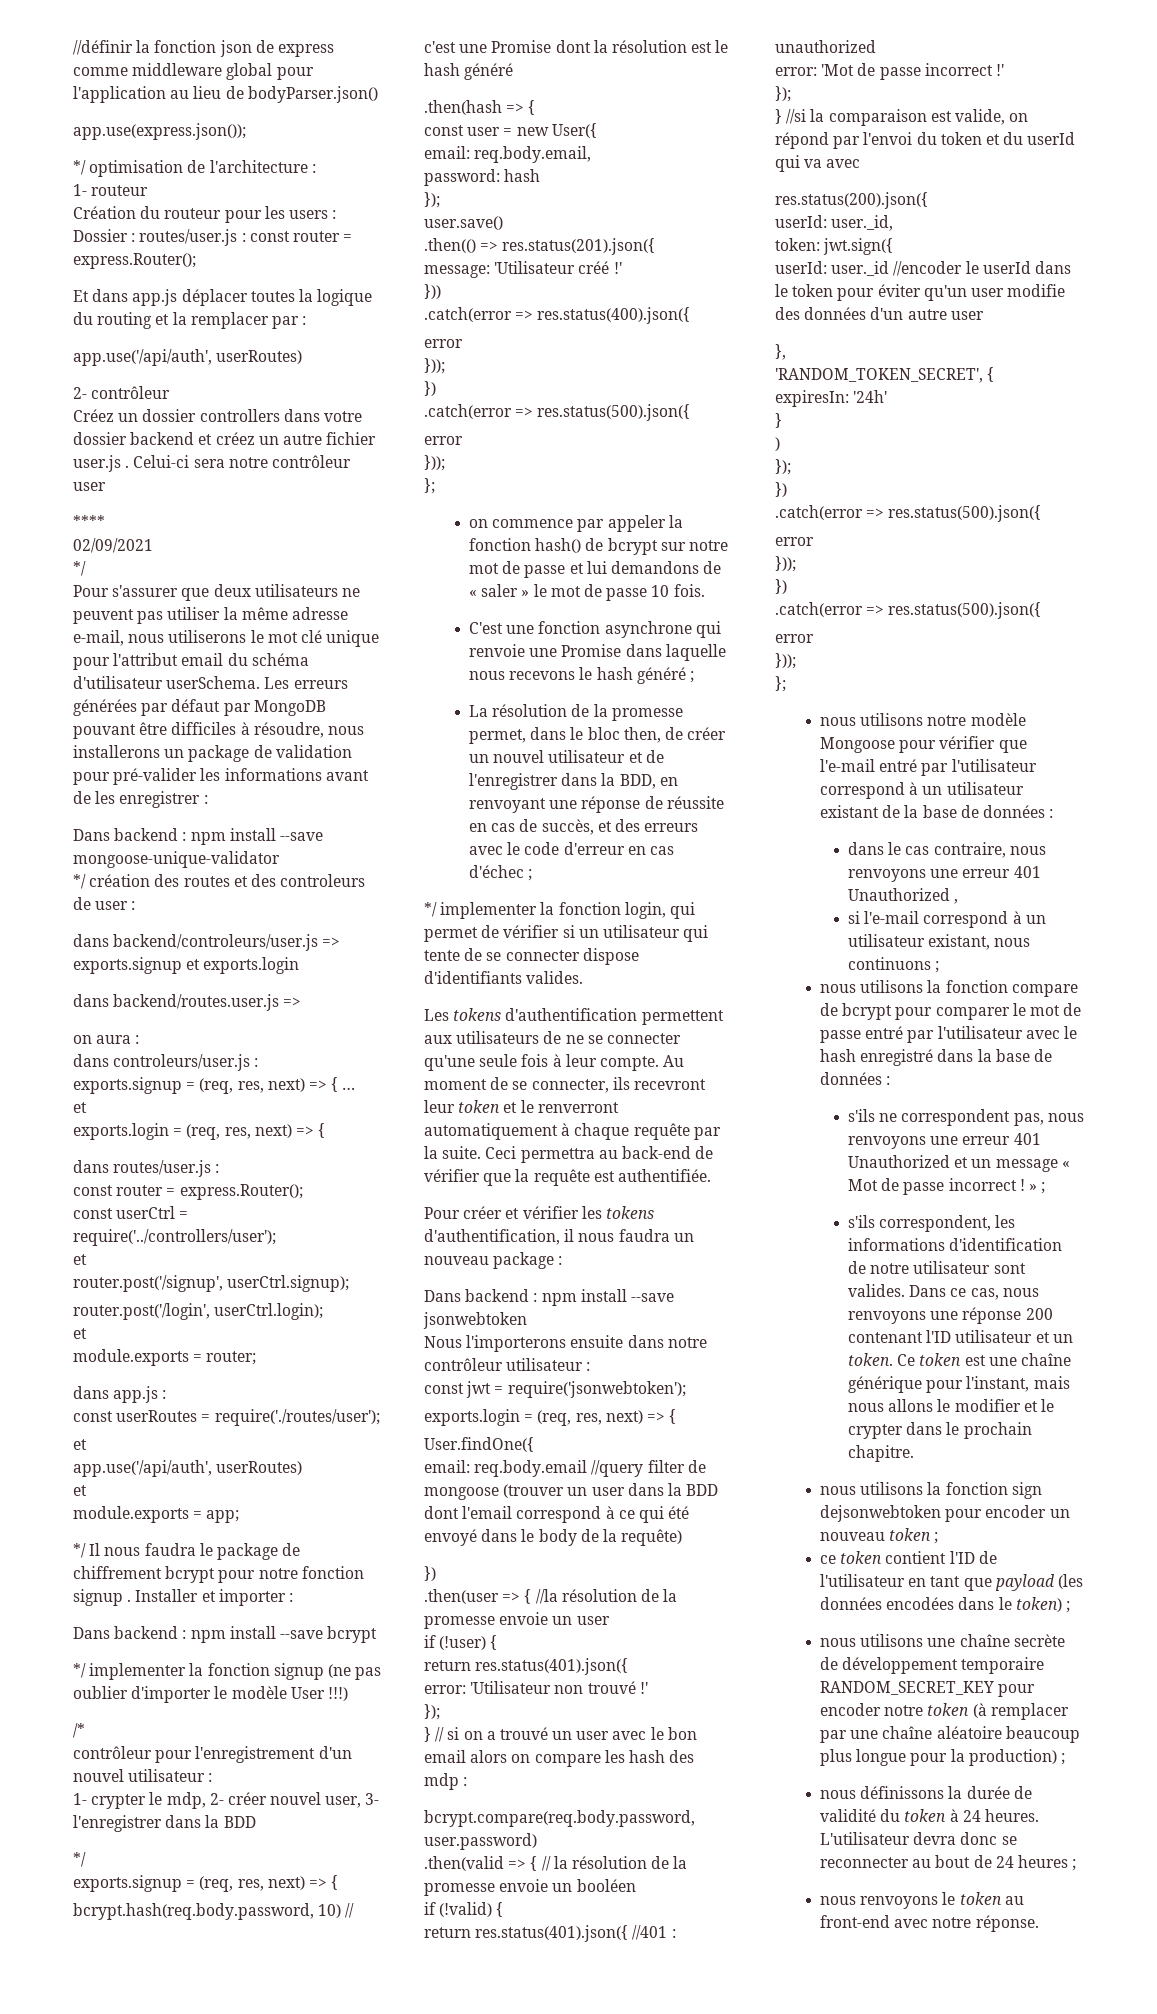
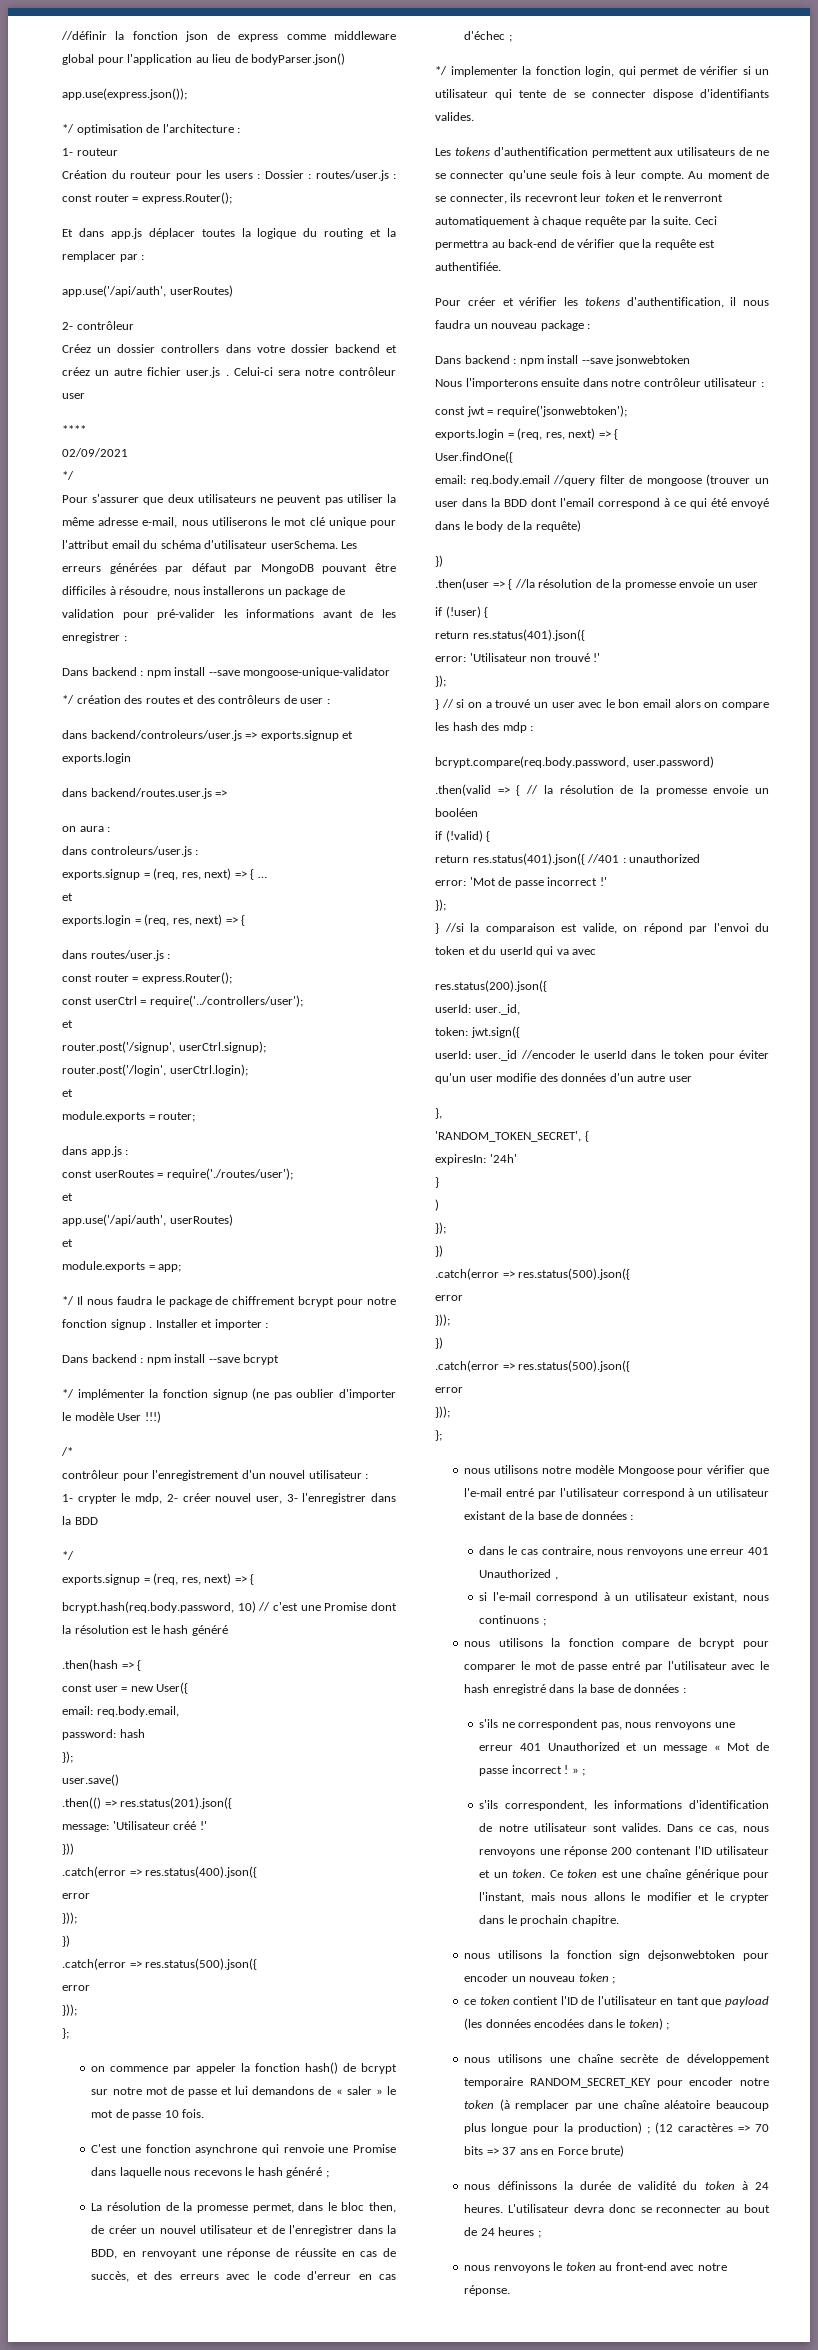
[280,874,366,887] controleurs -> [218,695,281,704] contrôleurs
[89,1663,187,1680] implementer -> [77,1389,145,1400] implémenter
(1065, 1759) none -> [654,2122,769,2134] [464,2145,625,2157] (12 caractères => 70 bits => 37 ans en Force brute)

